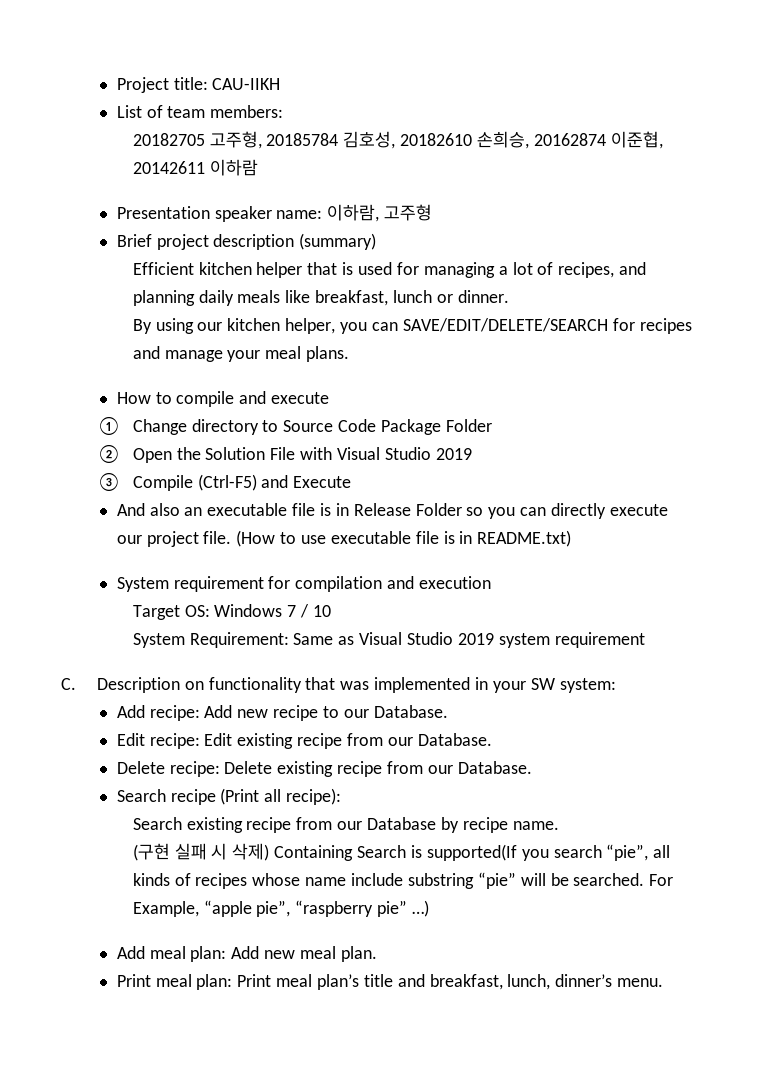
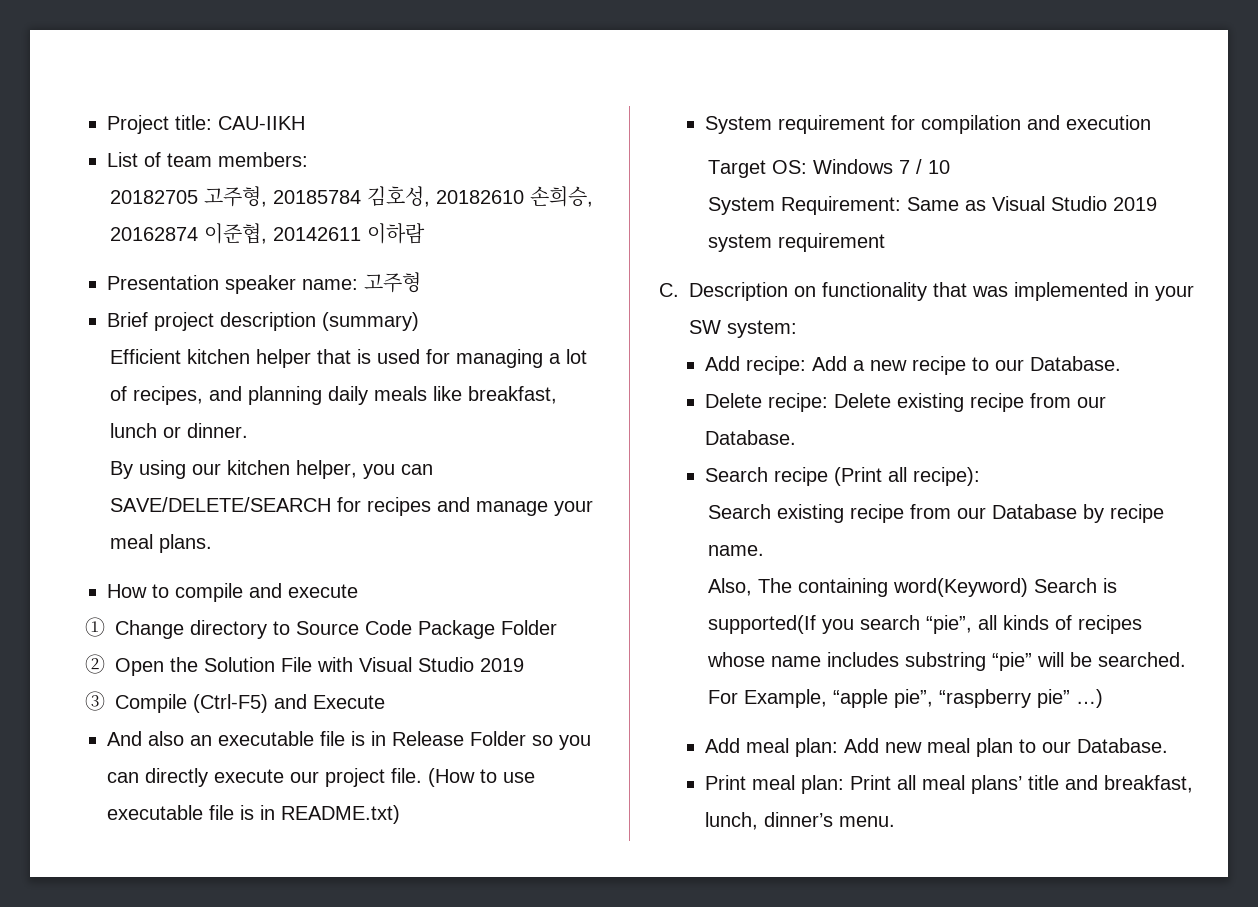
[327,204,380,222] 이하람, -> (359, 284) none
[402,318,608,332] SAVE/EDIT/DELETE/SEARCH -> [109,497,331,512] SAVE/DELETE/SEARCH
(233, 711) none -> [853,360,866,371] a
[116,733,492,749] // Edit recipe: Edit existing recipe from our Database. -> (1122, 363) none
[132,843,354,861] (구현 실패 시 삭제) Containing -> [707,578,1028,597] Also, The containing word(Keyword)
[351,873,404,886] include -> [826,652,899,667] includes
[340,946,377,962] plan. -> [976,738,1169,757] plan to our Database.
[276,974,359,990] meal plan’s -> [897,775,1023,794] all meal plans’

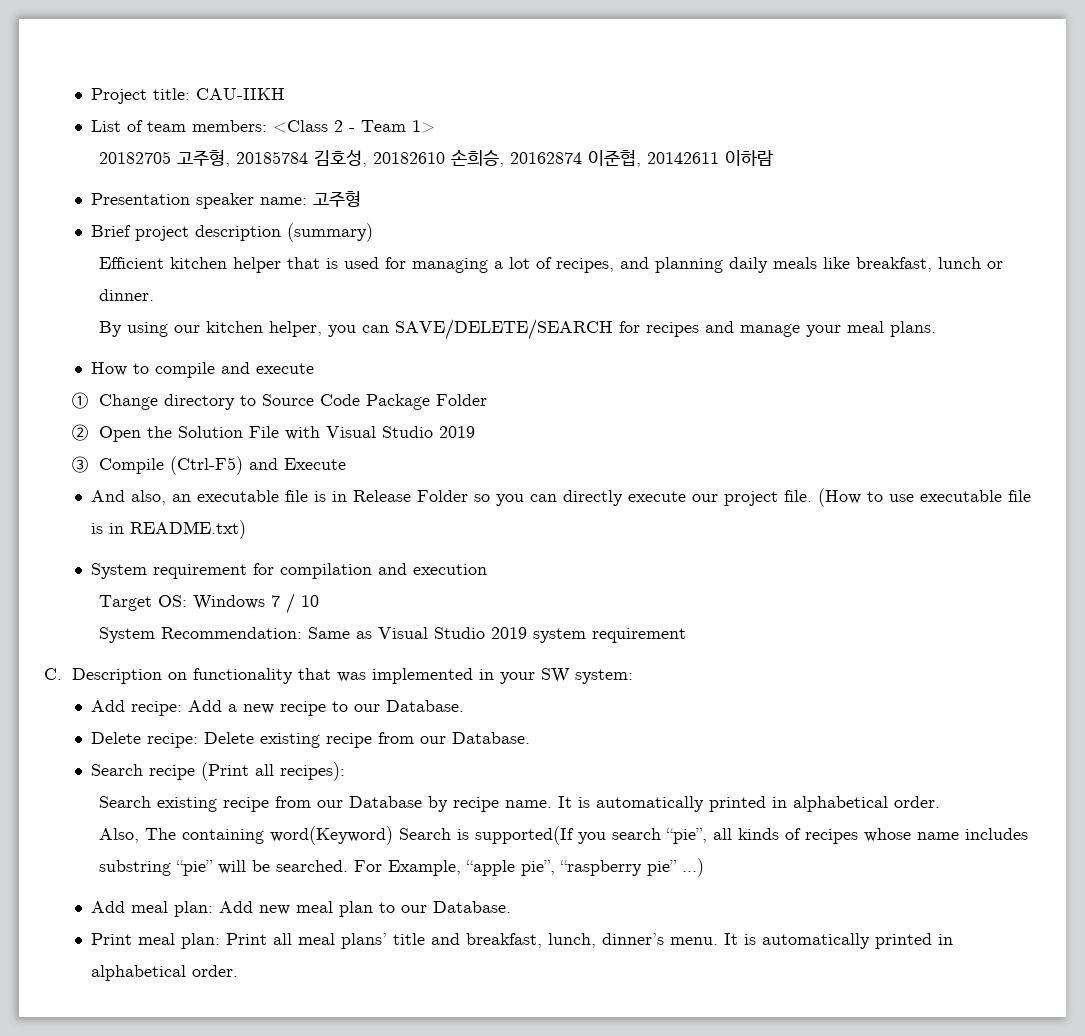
(309, 159) none -> [273,120,436,133] <Class 2 - Team 1>
[148,731,185,746] also -> [131,490,167,505] also,
[780,196,901,215] Requirement: -> [161,627,303,639] Recommendation:
[913,467,981,486] recipe): -> [280,762,346,781] recipes):
(764, 550) none -> [558,796,941,812] It is automatically printed in alphabetical order.
(896, 821) none -> [724,933,954,949] [91,965,239,981] It is automatically printed in alphabetical order.

